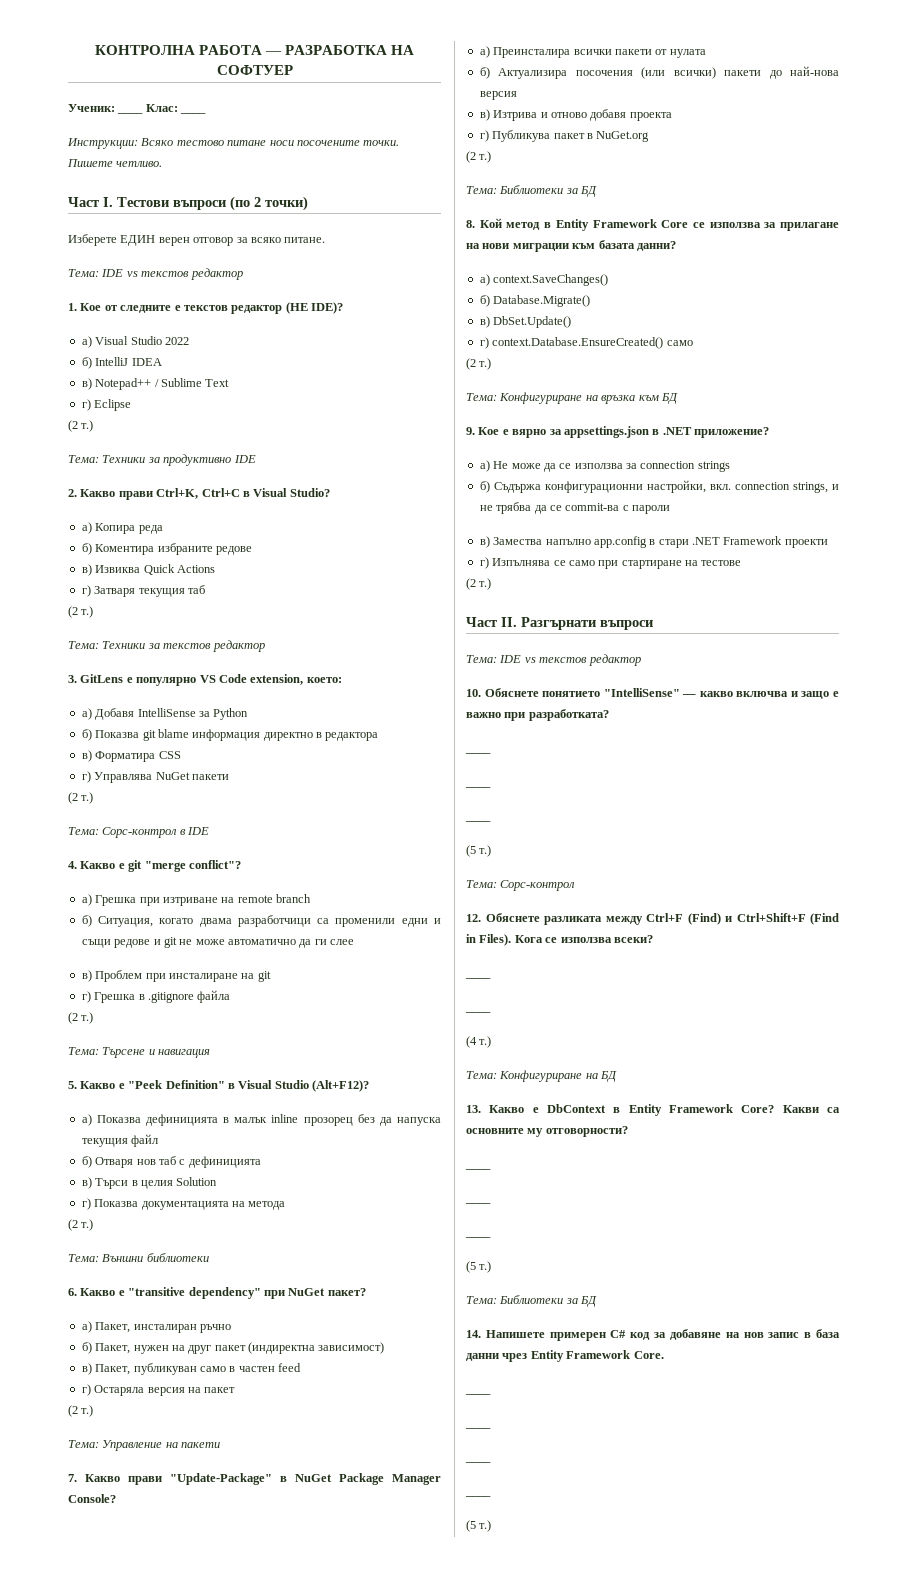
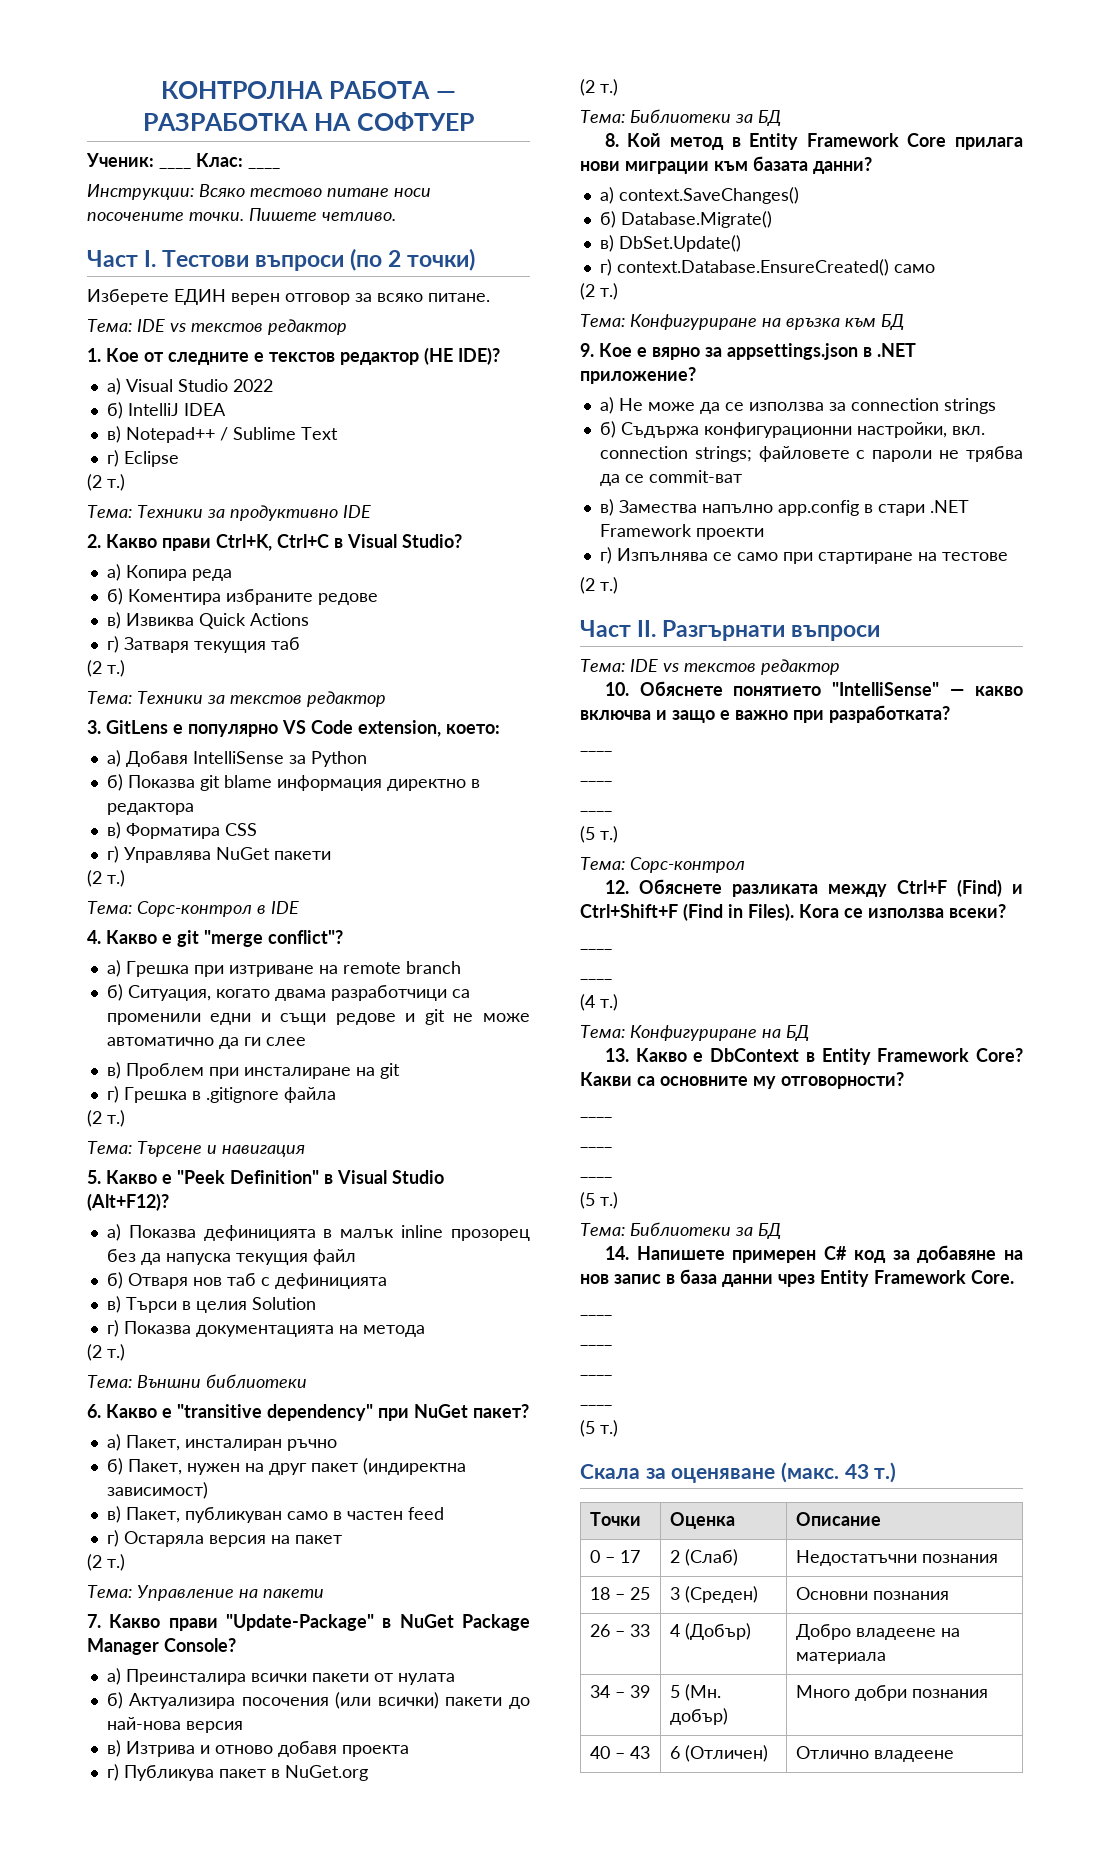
[692,222,839,231] [466,243,480,249] се използва за прилагане на -> [955,137,1023,150] прилага
[792,482,839,493] strings, и -> [694,446,933,462] strings; файловете с пароли
[565,503,670,514] commit-ва с пароли -> [648,470,742,483] commit-ват
(492, 1526) none -> [580,1462,897,1483] [590,1512,642,1526] [670,1512,736,1529] [796,1512,882,1526] [590,1550,641,1563] [670,1549,739,1566] [796,1550,999,1566] [590,1587,651,1600] [670,1586,759,1603] [796,1587,950,1600] [590,1624,651,1637] [670,1623,752,1640] [796,1624,961,1640] [796,1652,887,1664] [590,1685,651,1698] [670,1684,722,1701] [670,1708,729,1725] [796,1685,989,1701] [590,1746,651,1759] [670,1745,769,1762] [796,1746,955,1762] // Скала за оценяване (макс. 43 т.) // Точки | Оценка | Описание // 0 – 17 | 2 (Слаб) | Недостатъчни познания // 18 – 25 | 3 (Среден) | Основни познания // 26 – 33 | 4 (Добър) | Добро владеене на материала // 34 – 39 | 5 (Мн. добър) | Много добри познания // 40 – 43 | 6 (Отличен) | Отлично владеене

